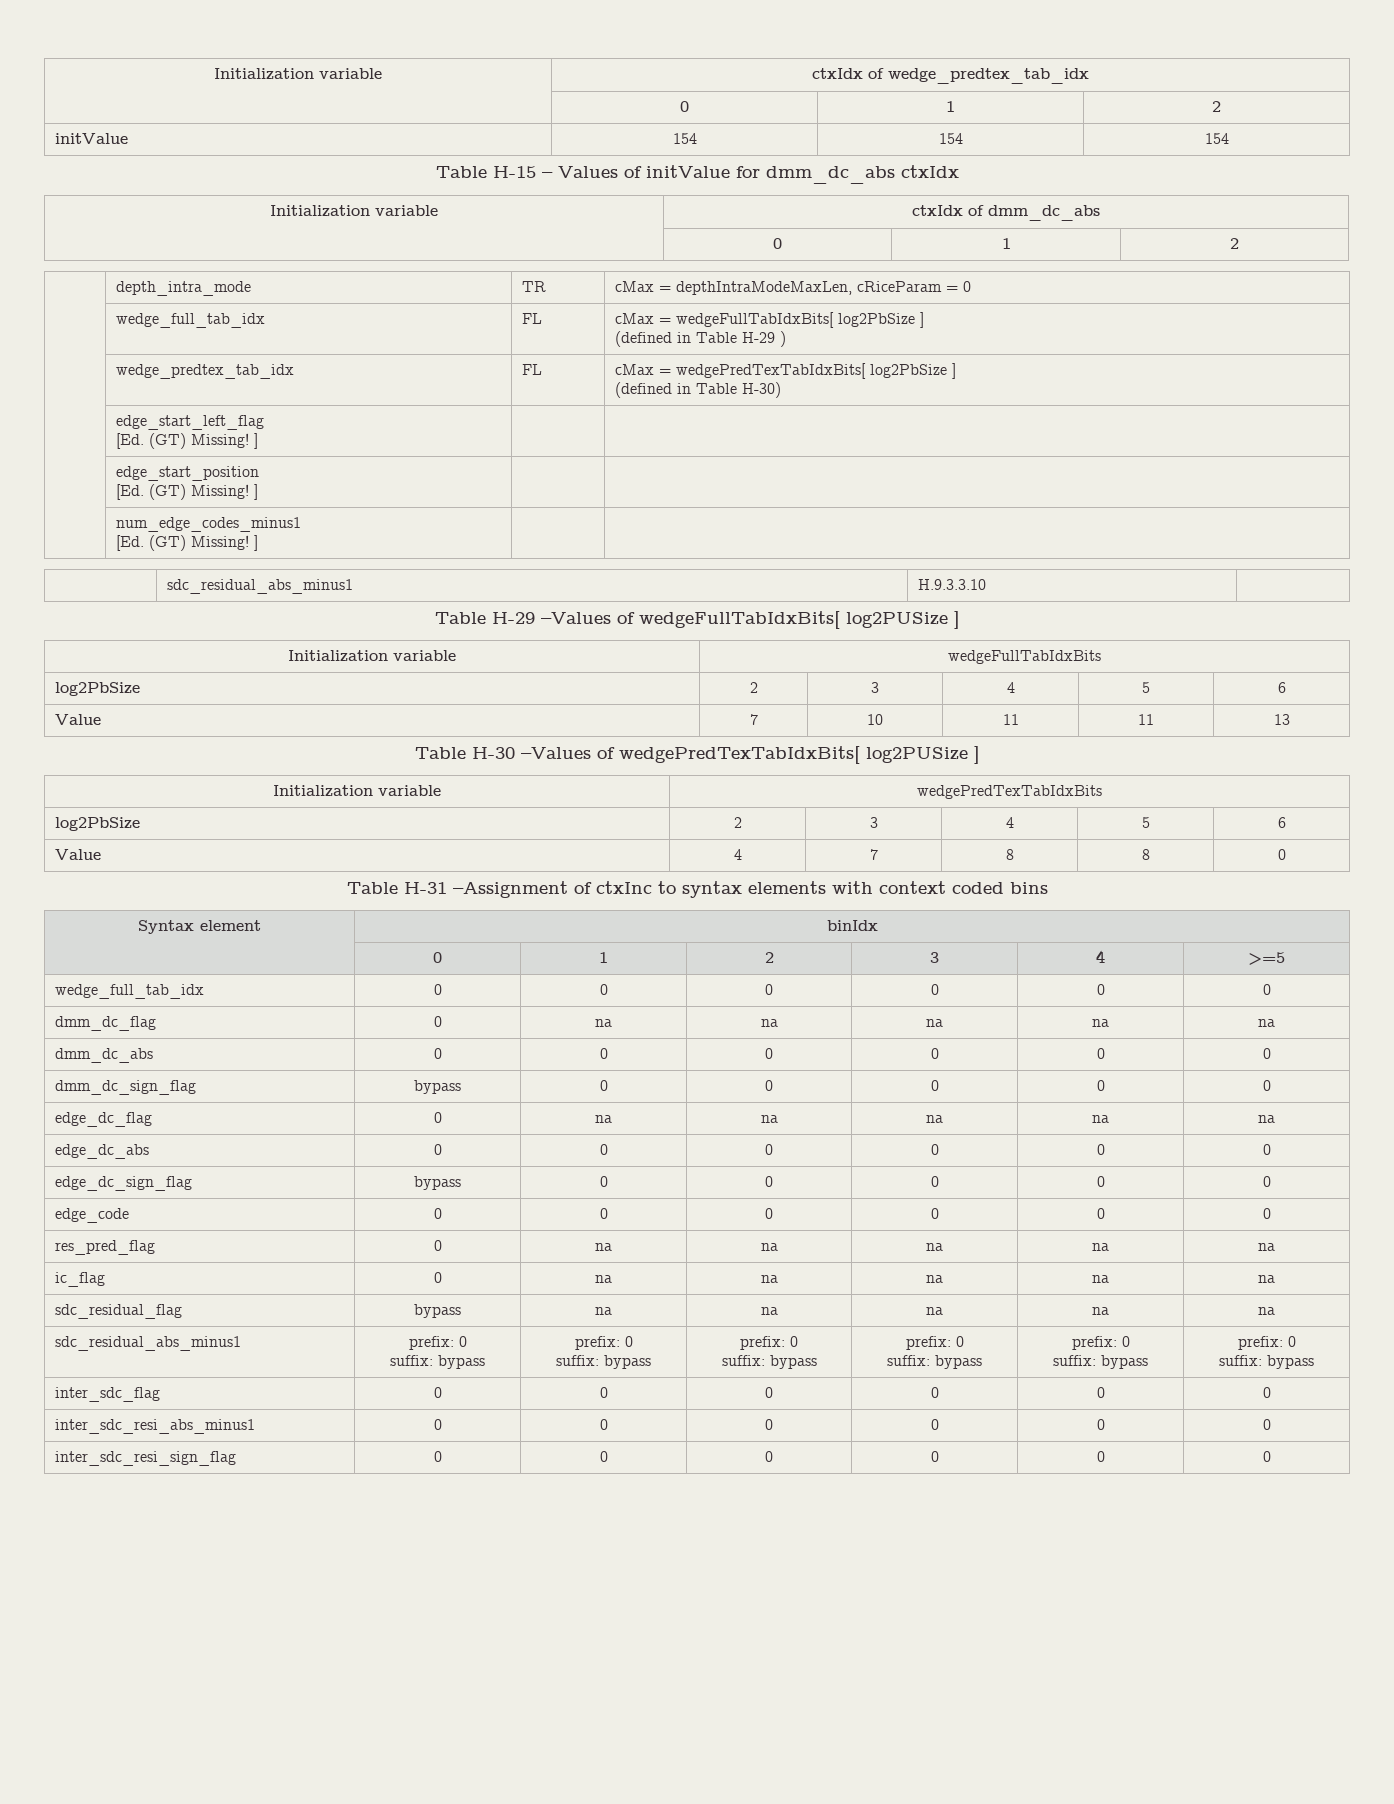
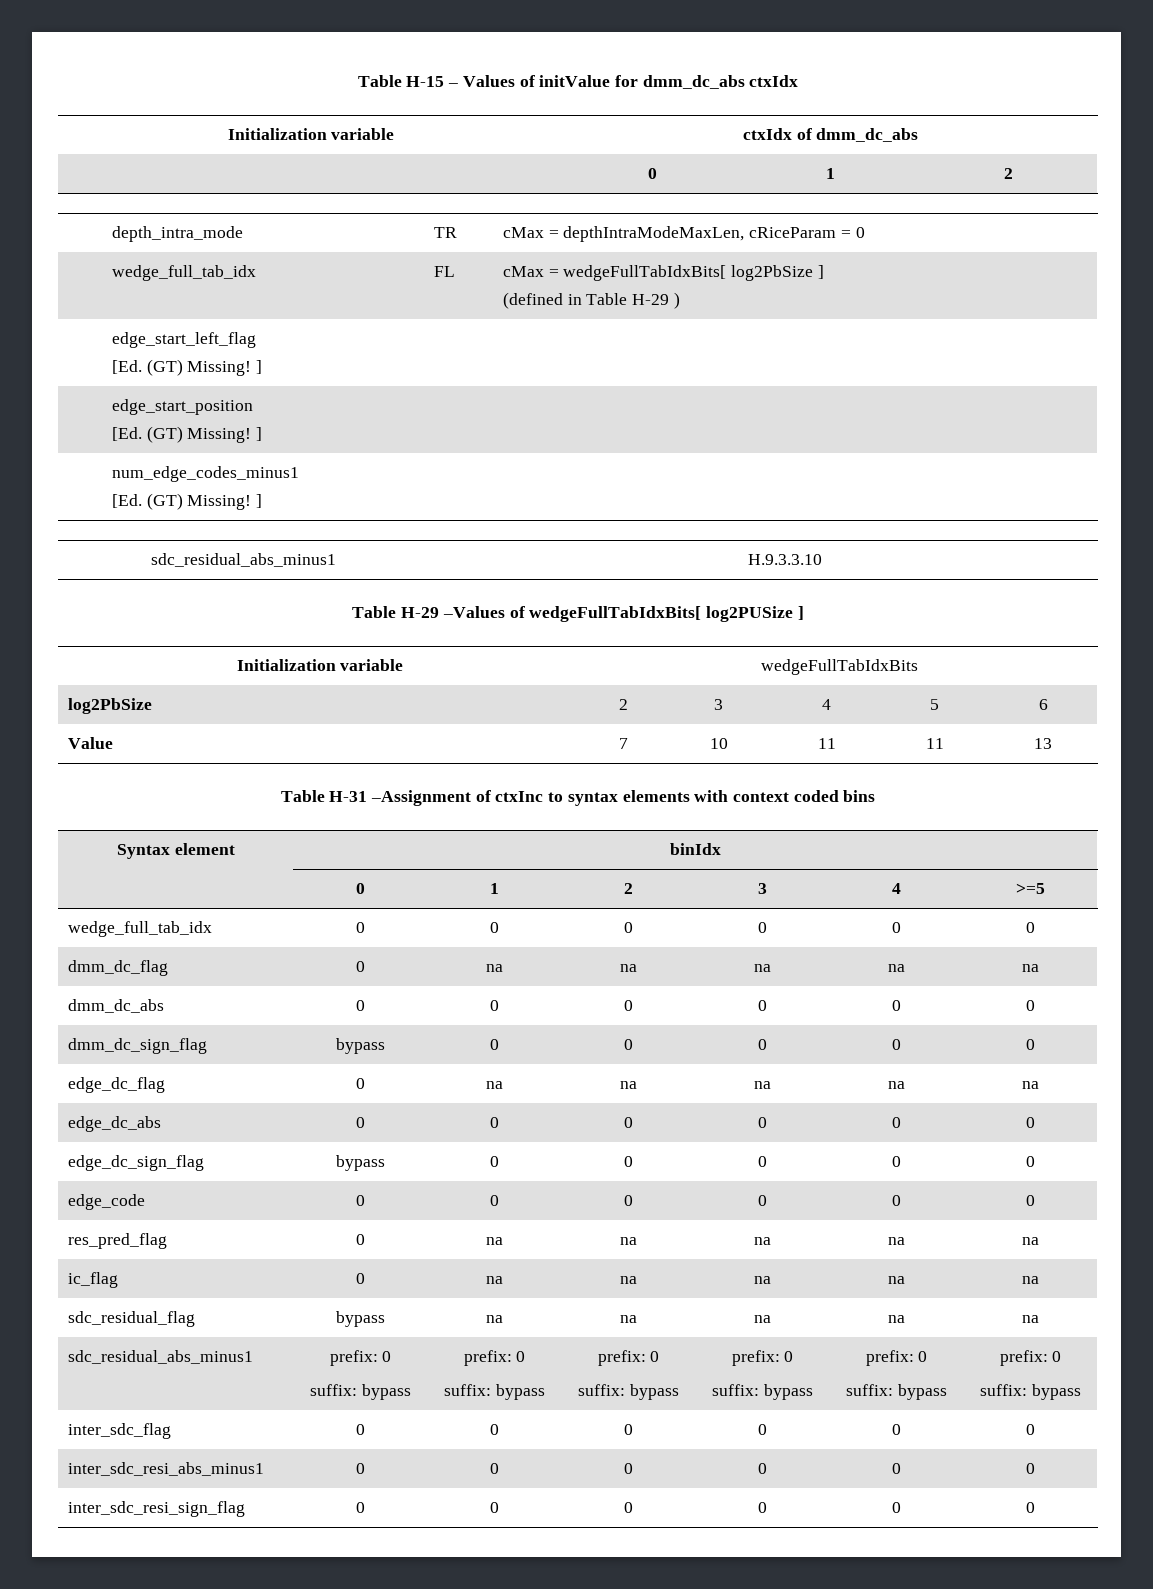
[214,68,382,80] [812,68,1089,84] [680,101,689,112] [946,101,955,112] [1212,101,1221,112] [55,133,129,144] [672,133,697,144] [938,133,963,144] [1204,133,1229,144] Initialization variable | ctxIdx of wedge_predtex_tab_idx // | 0 | 1 | 2 // initValue | 154 | 154 | 154 // -> (357, 81) none
[116,364,295,379] [522,364,543,375] [615,363,957,379] [615,382,782,398] // | wedge_predtex_tab_idx | FL | cMax = wedgePredTexTabIdxBits[ log2PbSize ] // (defined in Table H-30) -> (680, 300) none
[414,746,980,764] [273,785,441,797] [917,785,1102,799] [55,817,141,831] [733,817,742,828] [869,817,878,828] [1005,817,1014,828] [1141,817,1150,828] [1277,817,1286,828] [55,849,102,860] [733,849,742,860] [869,849,878,860] [1005,849,1014,860] [1141,849,1150,860] [1277,849,1286,860] // Table H-30 –Values of wedgePredTexTabIdxBits[ log2PUSize ] // Initialization variable | wedgePredTexTabIdxBits // log2PbSize | 2 | 3 | 4 | 5 | 6 // Value | 4 | 7 | 8 | 8 | 0 -> (1052, 743) none

